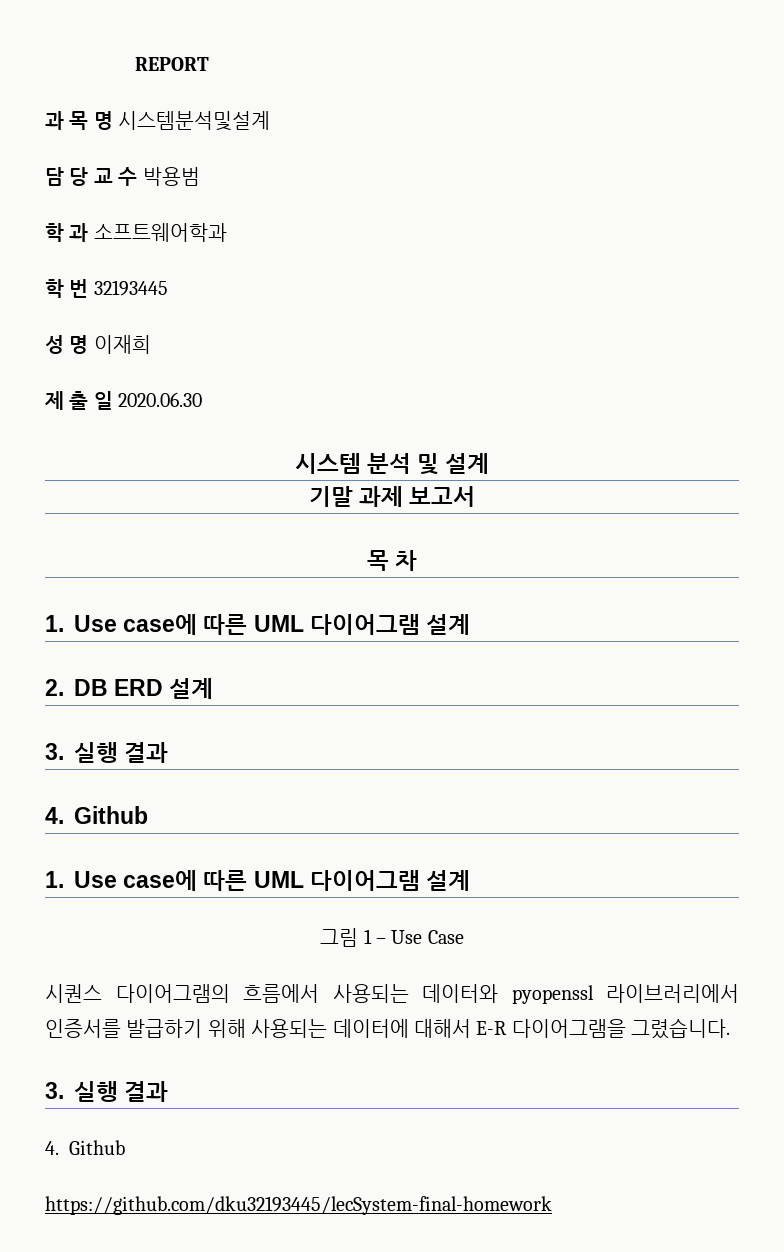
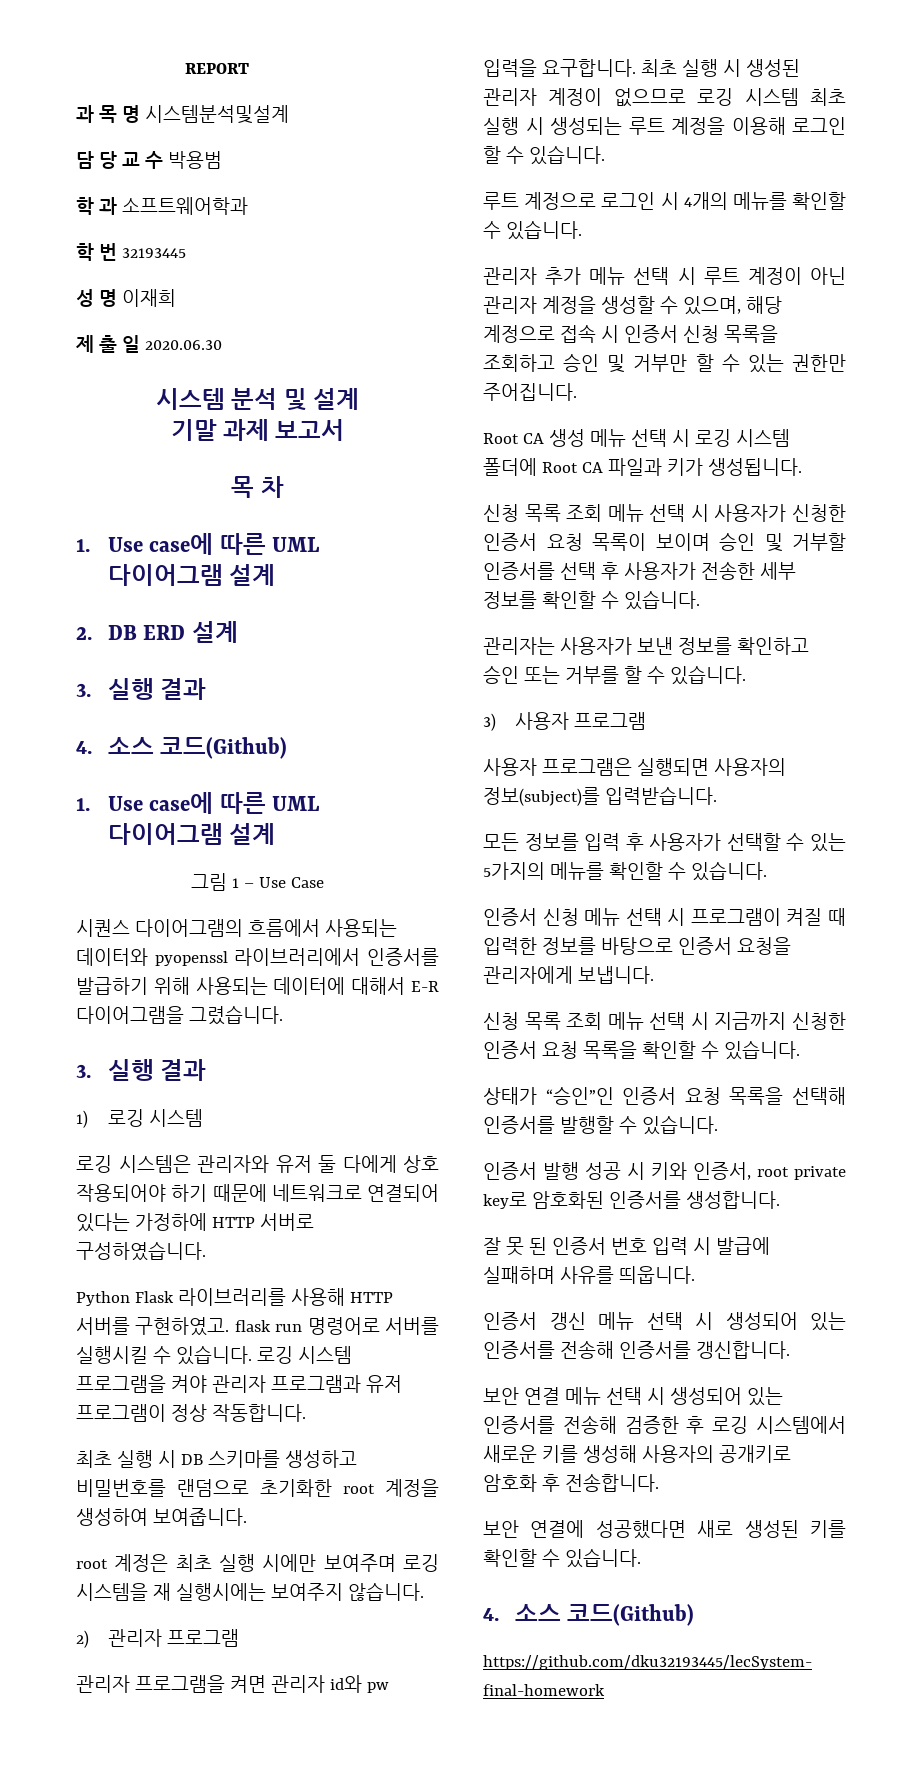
[74,806,148,824] Github -> [108,736,288,759] 소스 코드(Github)
[45,1140,125,1155] 4. Github -> [76,1109,204,1128] [76,1155,439,1173] [76,1184,439,1202] [76,1213,314,1232] [76,1241,206,1261] [76,1288,393,1306] [76,1317,439,1336] [76,1345,352,1365] [76,1375,402,1393] [76,1404,306,1422] [76,1450,357,1468] [76,1479,439,1497] [76,1508,247,1526] [76,1554,440,1572] [76,1582,424,1601] [76,1629,240,1648] [76,1675,389,1693] [483,59,800,77] [483,88,846,107] [483,117,846,135] [483,145,605,165] [483,192,846,210] [483,220,582,240] [483,267,846,285] [483,296,782,315] [483,324,778,343] [483,353,846,373] [483,383,577,401] [483,429,790,447] [483,458,802,476] [483,504,846,522] [483,532,846,552] [483,561,796,580] [483,590,700,610] [483,637,809,655] [483,665,746,685] [483,712,647,731] [483,758,786,776] [483,786,717,806] [483,833,846,852] [483,861,767,881] [483,908,846,926] [483,937,791,955] [483,966,654,984] [483,1012,846,1030] [483,1040,800,1060] [483,1086,846,1105] [483,1115,718,1135] [483,1162,846,1180] [483,1191,780,1209] [483,1237,770,1256] [483,1266,695,1284] [483,1312,846,1331] [483,1340,790,1359] [483,1387,783,1406] [483,1415,846,1434] [483,1445,791,1463] [483,1473,659,1492] [483,1520,846,1539] [483,1548,641,1568] [483,1603,695,1626] 1) 로깅 시스템 // 로깅 시스템은 관리자와 유저 둘 다에게 상호 작용되어야 하기 때문에 네트워크로 연결되어 있다는 가정하에 HTTP 서버로 구성하였습니다. // Python Flask 라이브러리를 사용해 HTTP 서버를 구현하였고. flask run 명령어로 서버를 실행시킬 수 있습니다. 로깅 시스템 프로그램을 켜야 관리자 프로그램과 유저 프로그램이 정상 작동합니다. // 최초 실행 시 DB 스키마를 생성하고 비밀번호를 랜덤으로 초기화한 root 계정을 생성하여 보여줍니다. // root 계정은 최초 실행 시에만 보여주며 로깅 시스템을 재 실행시에는 보여주지 않습니다. // 2) 관리자 프로그램 // 관리자 프로그램을 켜면 관리자 id와 pw 입력을 요구합니다. 최초 실행 시 생성된 관리자 계정이 없으므로 로깅 시스템 최초 실행 시 생성되는 루트 계정을 이용해 로그인 할 수 있습니다. // 루트 계정으로 로그인 시 4개의 메뉴를 확인할 수 있습니다. // 관리자 추가 메뉴 선택 시 루트 계정이 아닌 관리자 계정을 생성할 수 있으며, 해당 계정으로 접속 시 인증서 신청 목록을 조회하고 승인 및 거부만 할 수 있는 권한만 주어집니다. // Root CA 생성 메뉴 선택 시 로깅 시스템 폴더에 Root CA 파일과 키가 생성됩니다. // 신청 목록 조회 메뉴 선택 시 사용자가 신청한 인증서 요청 목록이 보이며 승인 및 거부할 인증서를 선택 후 사용자가 전송한 세부 정보를 확인할 수 있습니다. // 관리자는 사용자가 보낸 정보를 확인하고 승인 또는 거부를 할 수 있습니다. // 3) 사용자 프로그램 // 사용자 프로그램은 실행되면 사용자의 정보(subject)를 입력받습니다. // 모든 정보를 입력 후 사용자가 선택할 수 있는 5가지의 메뉴를 확인할 수 있습니다. // 인증서 신청 메뉴 선택 시 프로그램이 켜질 때 입력한 정보를 바탕으로 인증서 요청을 관리자에게 보냅니다. // 신청 목록 조회 메뉴 선택 시 지금까지 신청한 인증서 요청 목록을 확인할 수 있습니다. // 상태가 “승인”인 인증서 요청 목록을 선택해 인증서를 발행할 수 있습니다. // 인증서 발행 성공 시 키와 인증서, root private key로 암호화된 인증서를 생성합니다. // 잘 못 된 인증서 번호 입력 시 발급에 실패하며 사유를 띄웁니다. // 인증서 갱신 메뉴 선택 시 생성되어 있는 인증서를 전송해 인증서를 갱신합니다. // 보안 연결 메뉴 선택 시 생성되어 있는 인증서를 전송해 검증한 후 로깅 시스템에서 새로운 키를 생성해 사용자의 공개키로 암호화 후 전송합니다. // 보안 연결에 성공했다면 새로 생성된 키를 확인할 수 있습니다. // 4. 소스 코드(Github)

